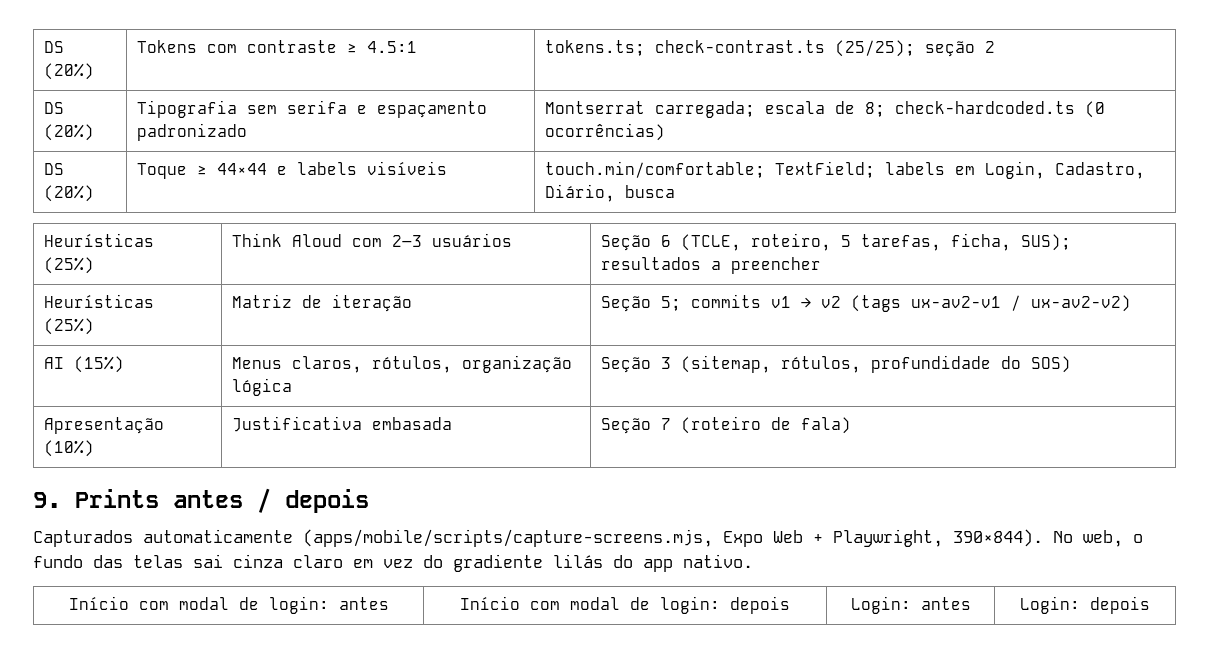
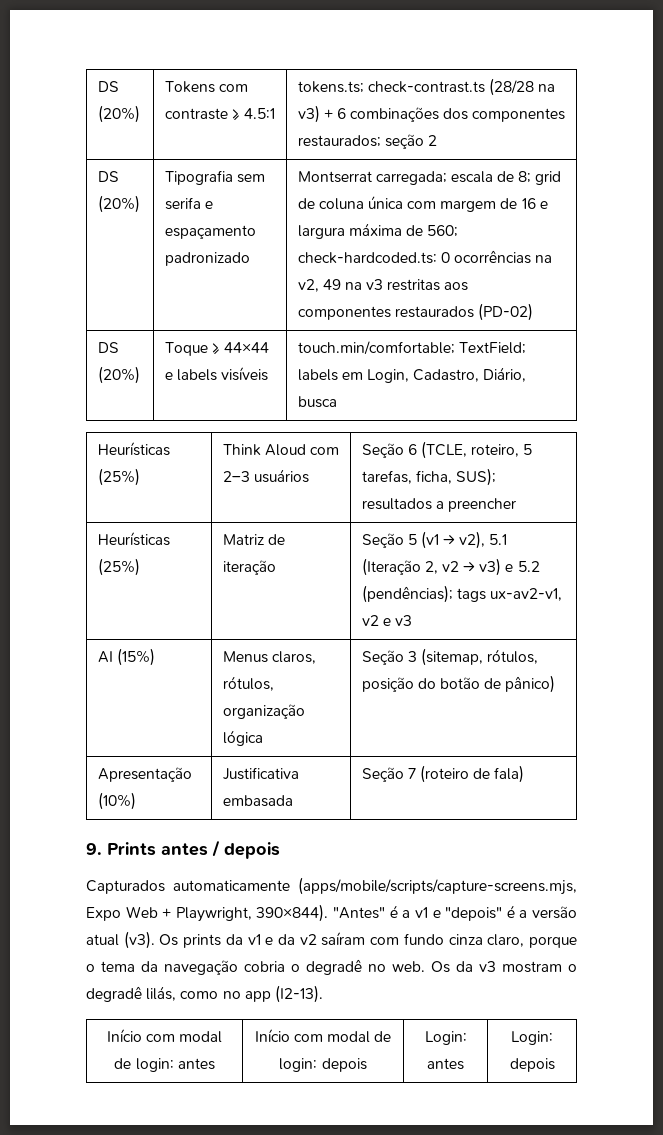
[834,40,915,57] (25/25); -> [488,78,556,96] [297,105,566,123] [297,135,381,147] (28/28 na v3) + 6 combinações dos componentes restaurados;
[894,101,1105,118] [544,123,665,141] check-hardcoded.ts (0 ocorrências) -> [535,171,562,185] [297,196,548,212] [297,223,459,239] [297,250,553,264] [297,279,469,292] [297,303,533,321] grid de coluna única com margem de 16 e largura máxima de 560; check-hardcoded.ts: 0 ocorrências na v2, 49 na v3 restritas aos componentes restaurados (PD-02)
[660,294,1131,312] 5; commits v1 → v2 (tags ux-av2-v1 / ux-av2-v2) -> [407,531,508,549] [361,558,540,576] [361,585,562,603] [361,615,412,626] 5 (v1 → v2), 5.1 (Iteração 2, v2 → v3) e 5.2 (pendências); tags ux-av2-v1, v2 e v3
[870,355,1071,373] profundidade do SOS) -> [361,675,556,693] posição do botão de pânico)
[1053,530,1143,547] [33,554,753,572] No web, o fundo das telas sai cinza claro em vez do gradiente lilás do app nativo. -> [333,905,578,921] [86,931,577,949] [86,959,577,975] [86,985,323,1003] "Antes" é a v1 e "depois" é a versão atual (v3). Os prints da v1 e da v2 saíram com fundo cinza claro, porque o tema da navegação cobria o degradê no web. Os da v3 mostram o degradê lilás, como no app (I2-13).

